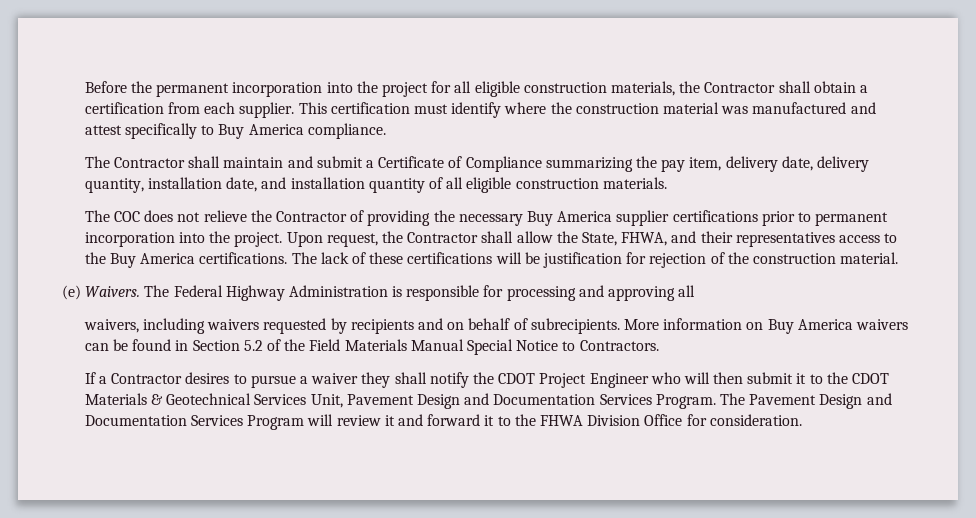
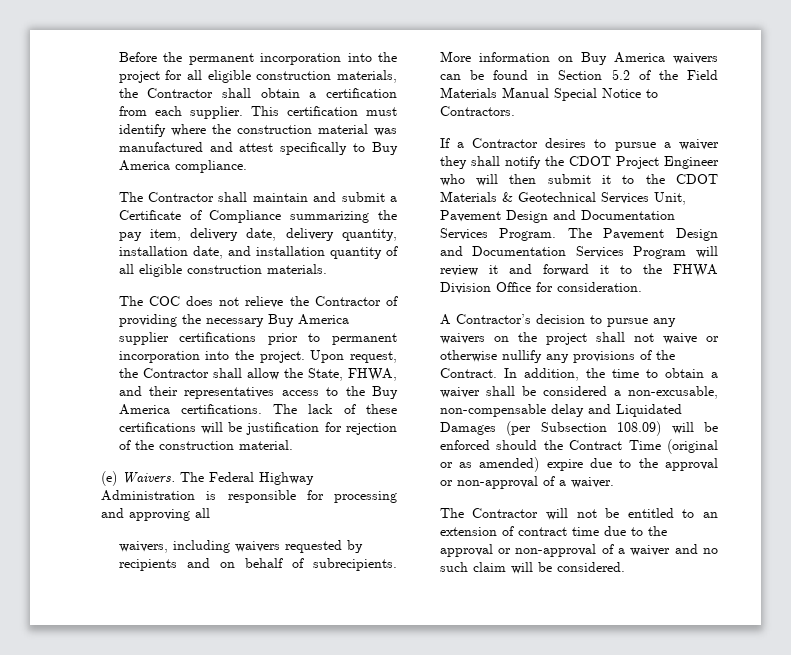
(802, 420) none -> [439,314,676,327] [439,332,719,345] [439,350,675,363] [439,368,718,381] [439,386,718,399] [439,404,682,417] [439,421,718,436] [439,439,718,454] [439,457,718,472] [439,476,614,489] [439,508,718,520] [439,526,667,536] [439,544,718,557] [439,562,625,574] // A Contractor’s decision to pursue any waivers on the project shall not waive or otherwise nullify any provisions of the Contract. In addition, the time to obtain a waiver shall be considered a non-excusable, non-compensable delay and Liquidated Damages (per Subsection 108.09) will be enforced should the Contract Time (original or as amended) expire due to the approval or non-approval of a waiver. // The Contractor will not be entitled to an extension of contract time due to the approval or non-approval of a waiver and no such claim will be considered.

